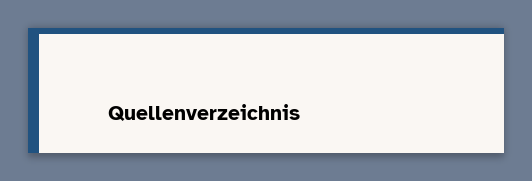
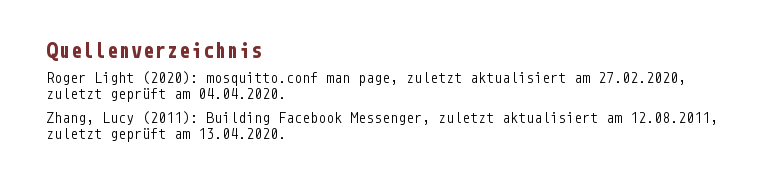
(300, 112) none -> [46,71,686,86] [46,88,286,102] [46,111,718,125] [46,128,286,142] // Roger Light (2020): mosquitto.conf man page, zuletzt aktualisiert am 27.02.2020, zuletzt geprüft am 04.04.2020. // Zhang, Lucy (2011): Building Facebook Messenger, zuletzt aktualisiert am 12.08.2011, zuletzt geprüft am 13.04.2020.

